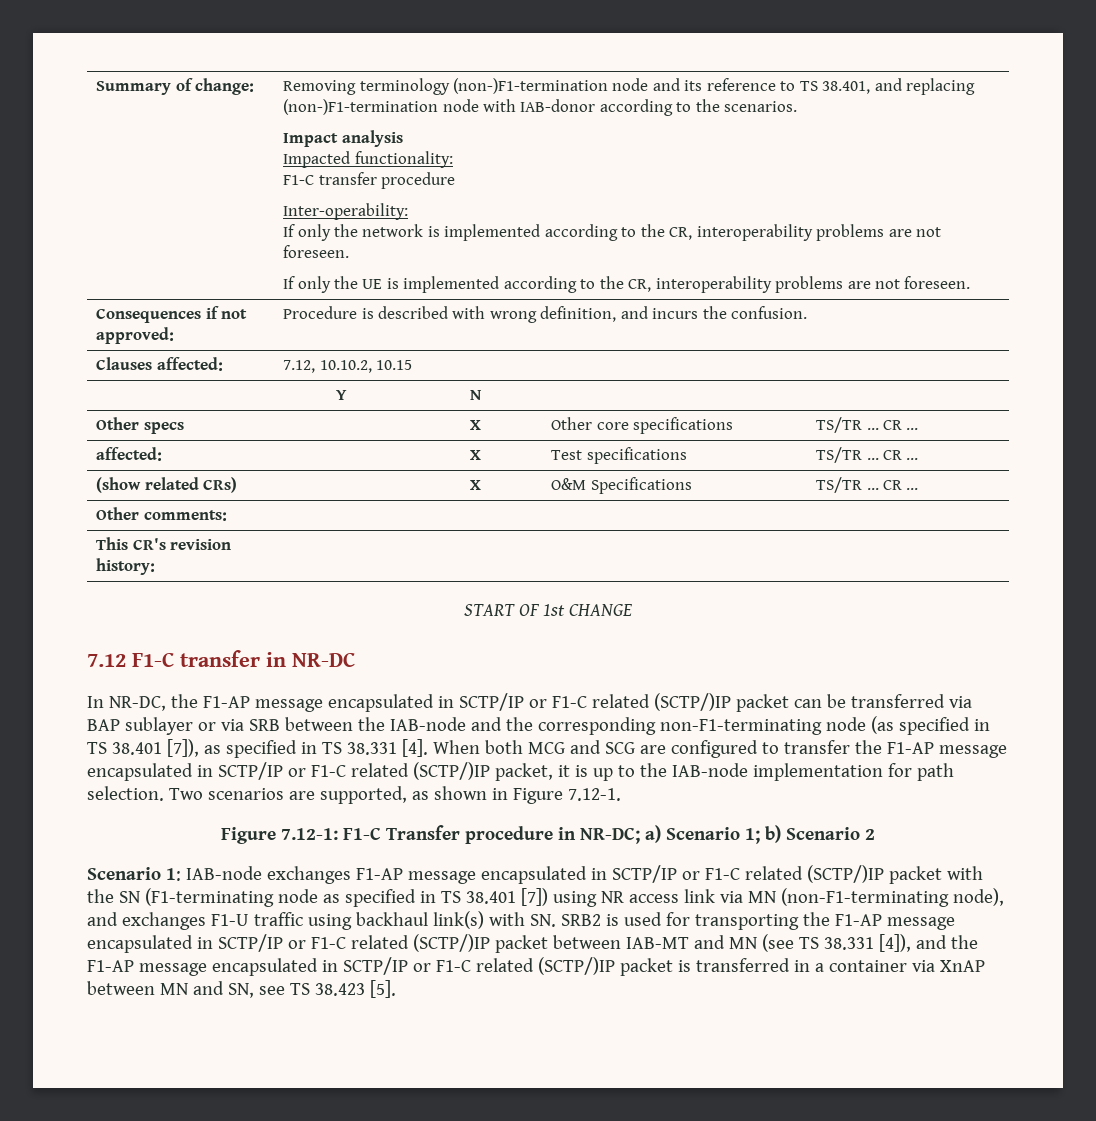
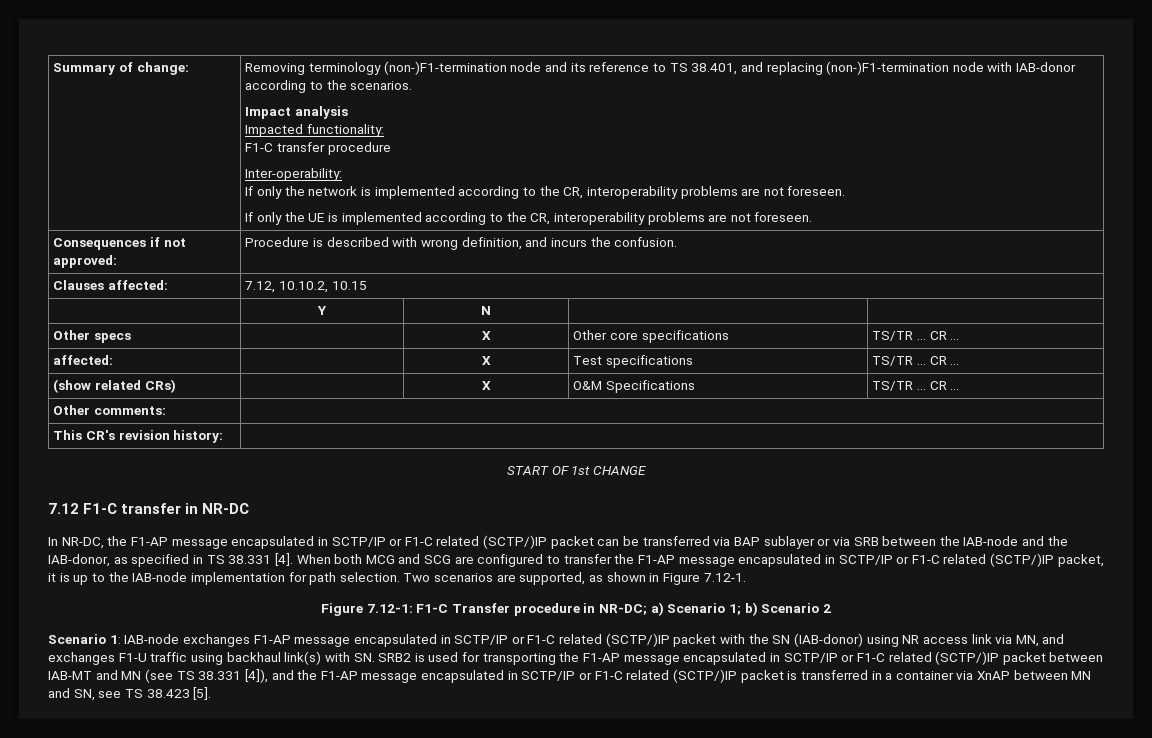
[537,716,990,735] [87,739,199,757] corresponding non-F1-terminating node (as specified in TS 38.401 [7]), -> [48,554,110,567] IAB-donor,
[144,888,548,907] (F1-terminating node as specified in TS 38.401 [7]) -> [793,633,863,647] (IAB-donor)
[747,888,1004,907] MN (non-F1-terminating node), -> [1015,635,1039,647] MN,

